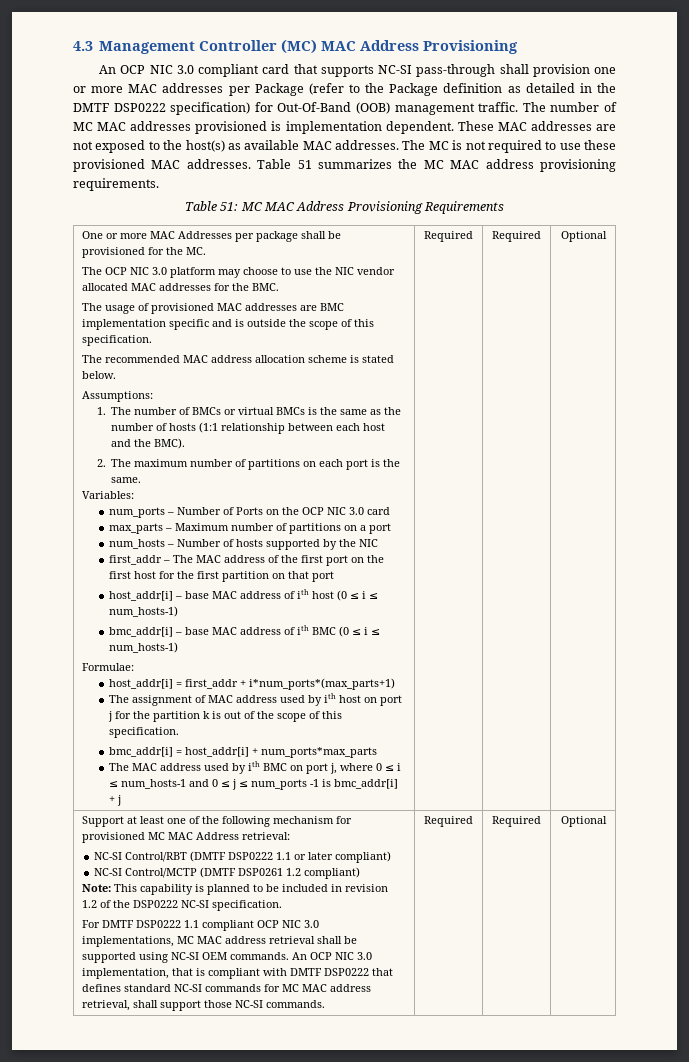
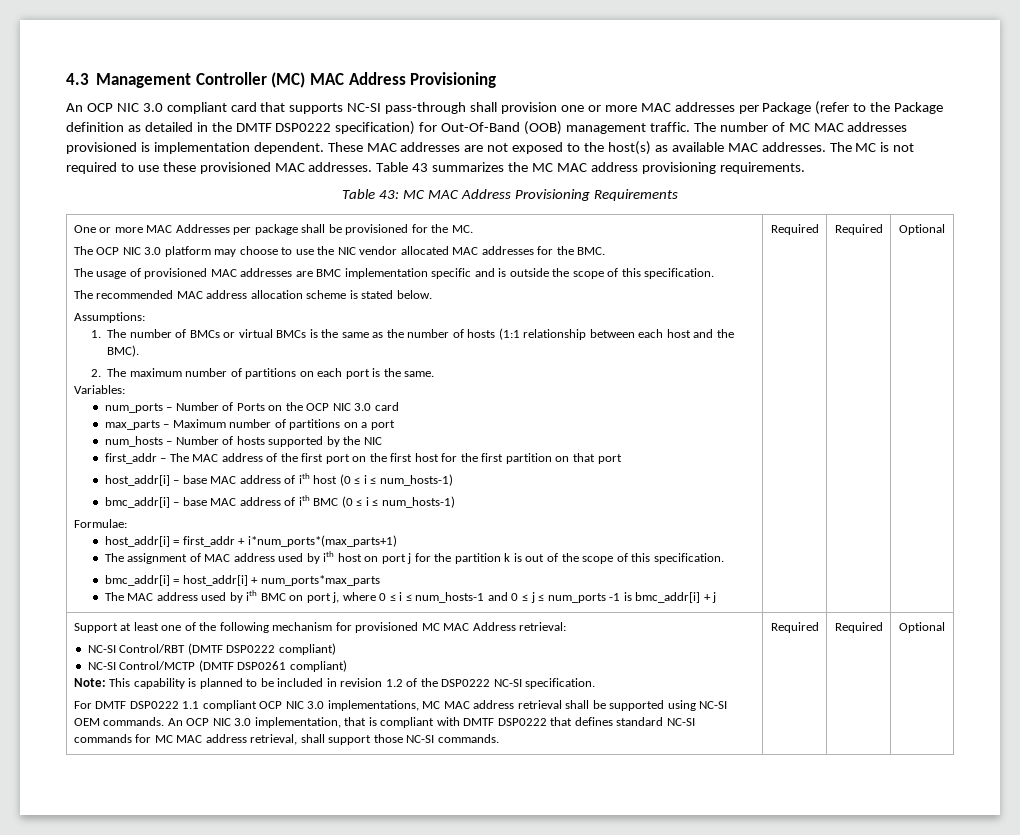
[297,160,312,169] 51 -> [412,163,429,172] 43
[220,202,239,211] 51: -> [379,190,400,199] 43:
[276,852,334,860] 1.1 or later -> (276, 649) none
[286,868,302,876] 1.2 -> (287, 665) none

